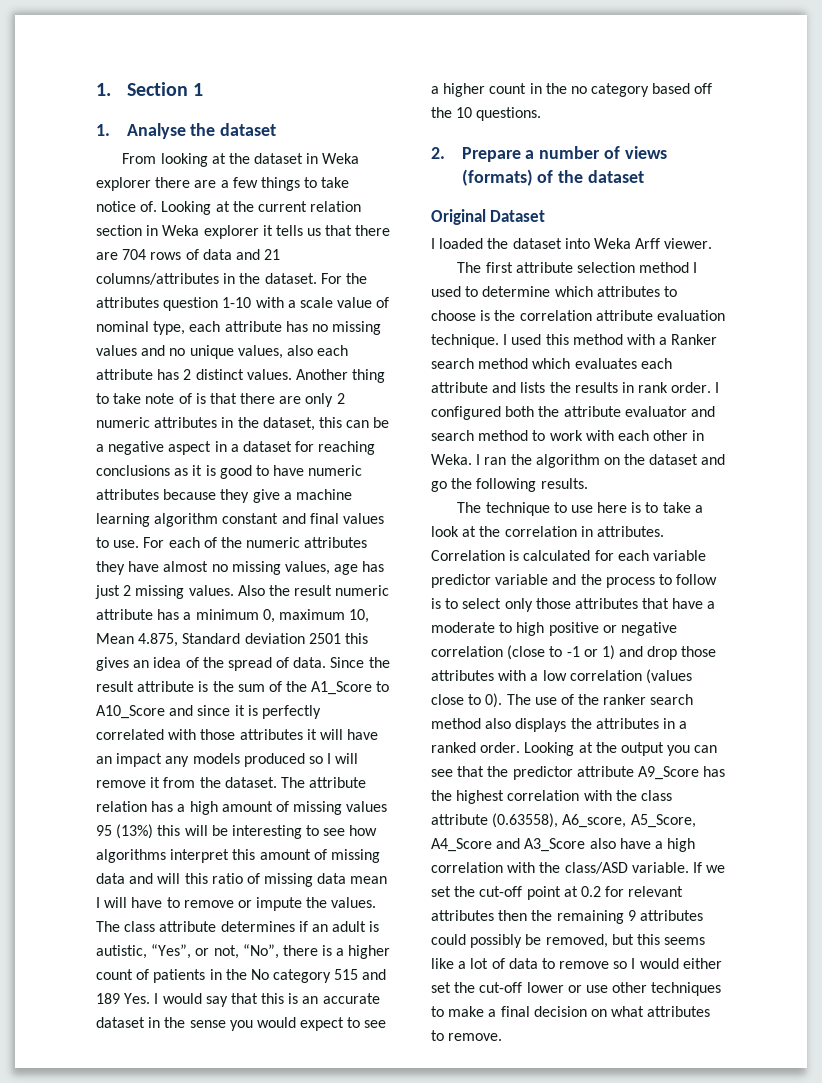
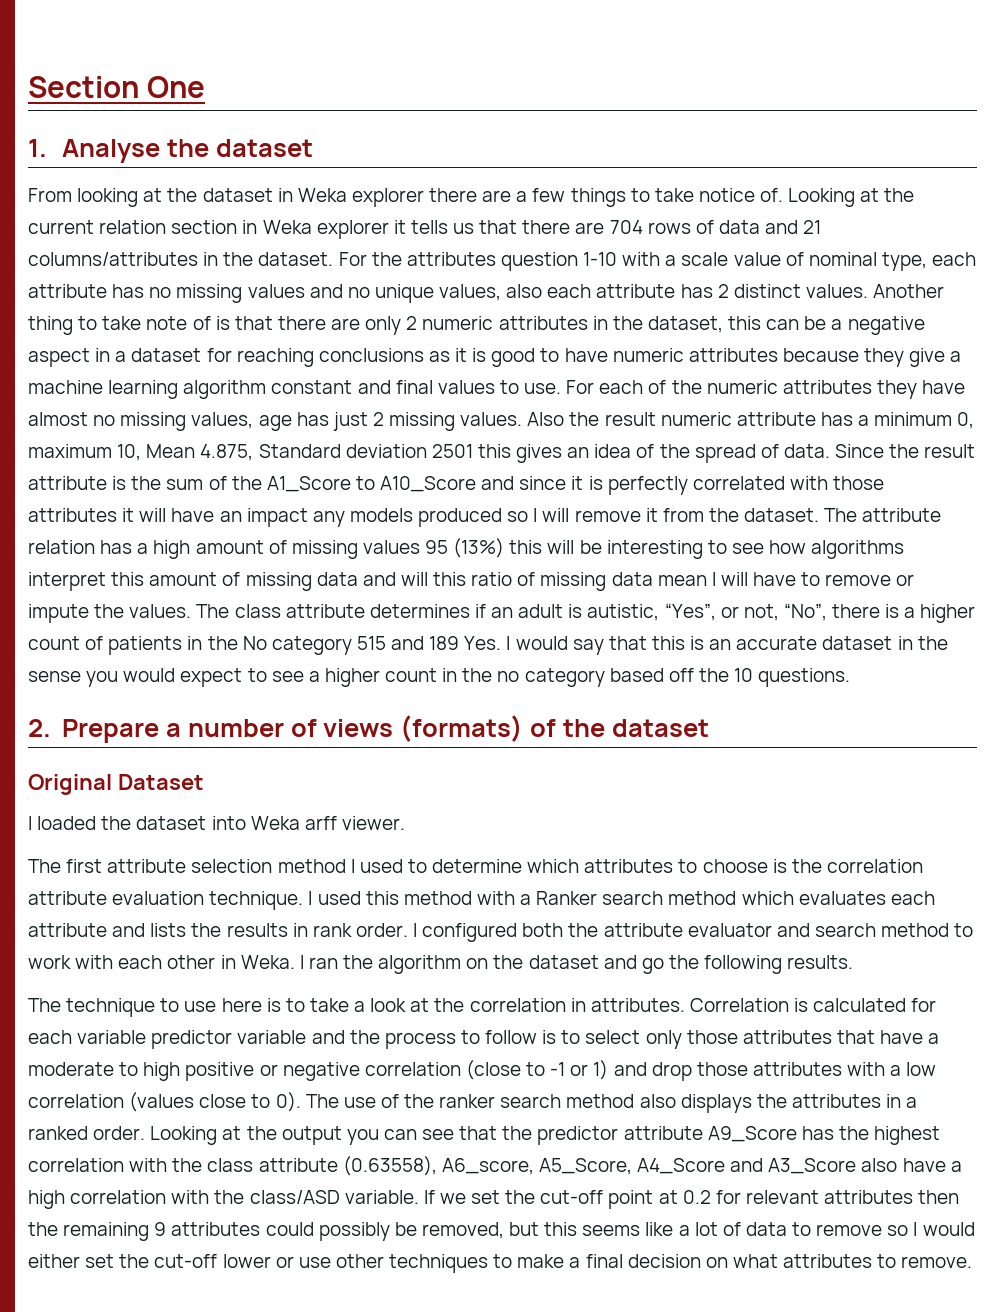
[96,82,203,96] 1. Section 1 -> [28,76,205,98] Section One
[635,238,661,249] Arff -> [304,816,337,830] arff

